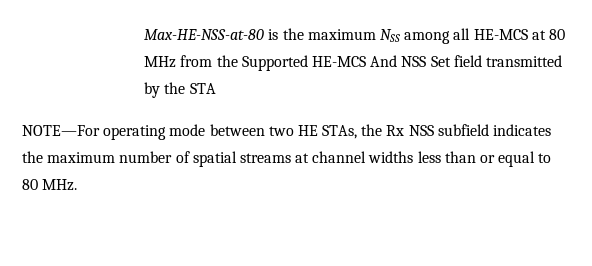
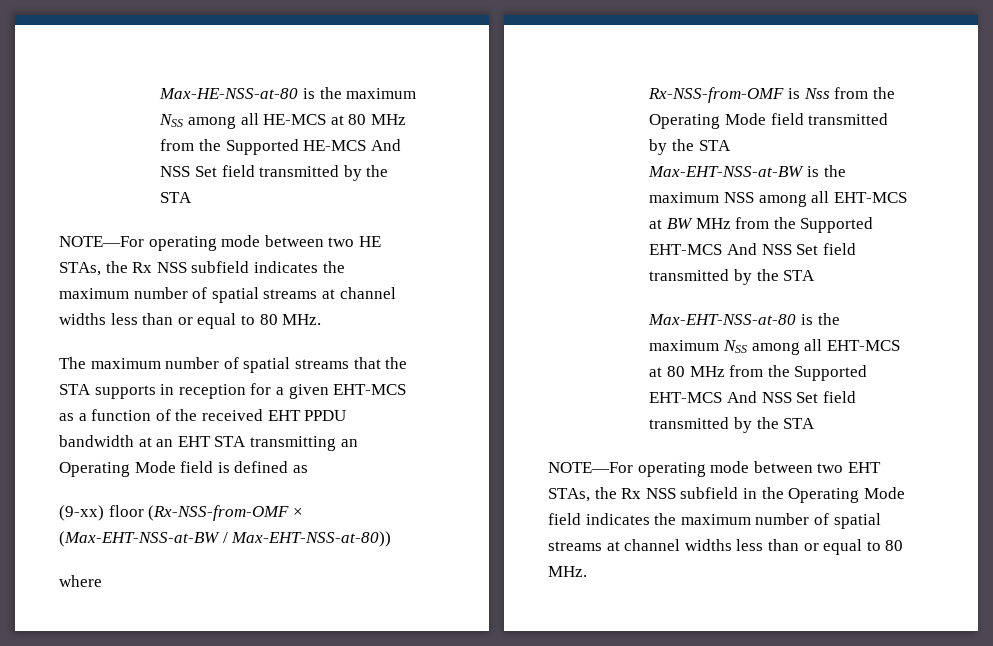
(78, 185) none -> [59,357,408,373] [59,383,407,399] [59,409,347,421] [59,435,358,451] [59,461,308,477] [59,505,303,521] [59,531,392,547] [59,575,102,587] [648,87,895,103] [649,113,889,129] [649,139,731,155] [648,165,846,177] [649,191,907,207] [649,217,874,233] [649,243,856,255] [649,269,816,285] [648,313,840,325] [649,339,900,355] [649,365,868,381] [649,391,856,403] [649,417,816,433] [548,461,881,477] [548,487,905,503] [548,513,881,529] [548,539,904,555] [548,566,587,577] // The maximum number of spatial streams that the STA supports in reception for a given EHT-MCS as a function of the received EHT PPDU bandwidth at an EHT STA transmitting an Operating Mode field is defined as // (9-xx) floor (Rx-NSS-from-OMF × (Max-EHT-NSS-at-BW / Max-EHT-NSS-at-80)) // where // Rx-NSS-from-OMF is Nss from the Operating Mode field transmitted by the STA // Max-EHT-NSS-at-BW is the maximum NSS among all EHT-MCS at BW MHz from the Supported EHT-MCS And NSS Set field transmitted by the STA // Max-EHT-NSS-at-80 is the maximum NSS among all EHT-MCS at 80 MHz from the Supported EHT-MCS And NSS Set field transmitted by the STA // NOTE—For operating mode between two EHT STAs, the Rx NSS subfield in the Operating Mode field indicates the maximum number of spatial streams at channel widths less than or equal to 80 MHz.

